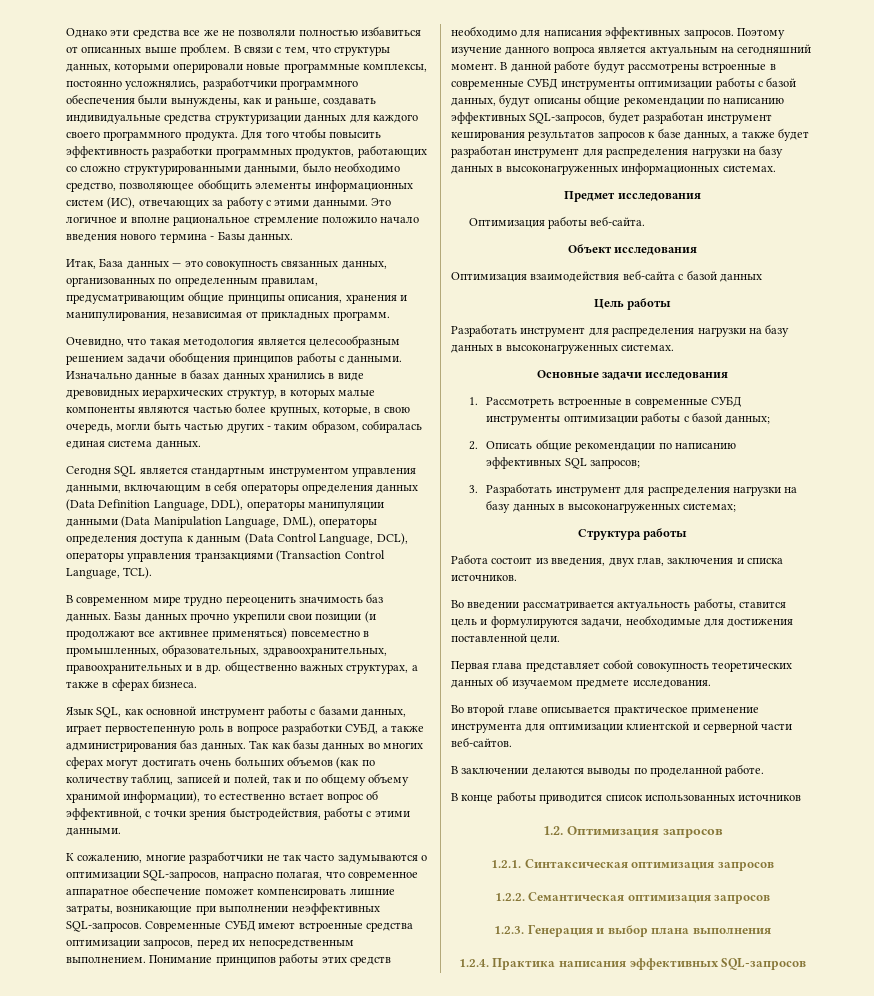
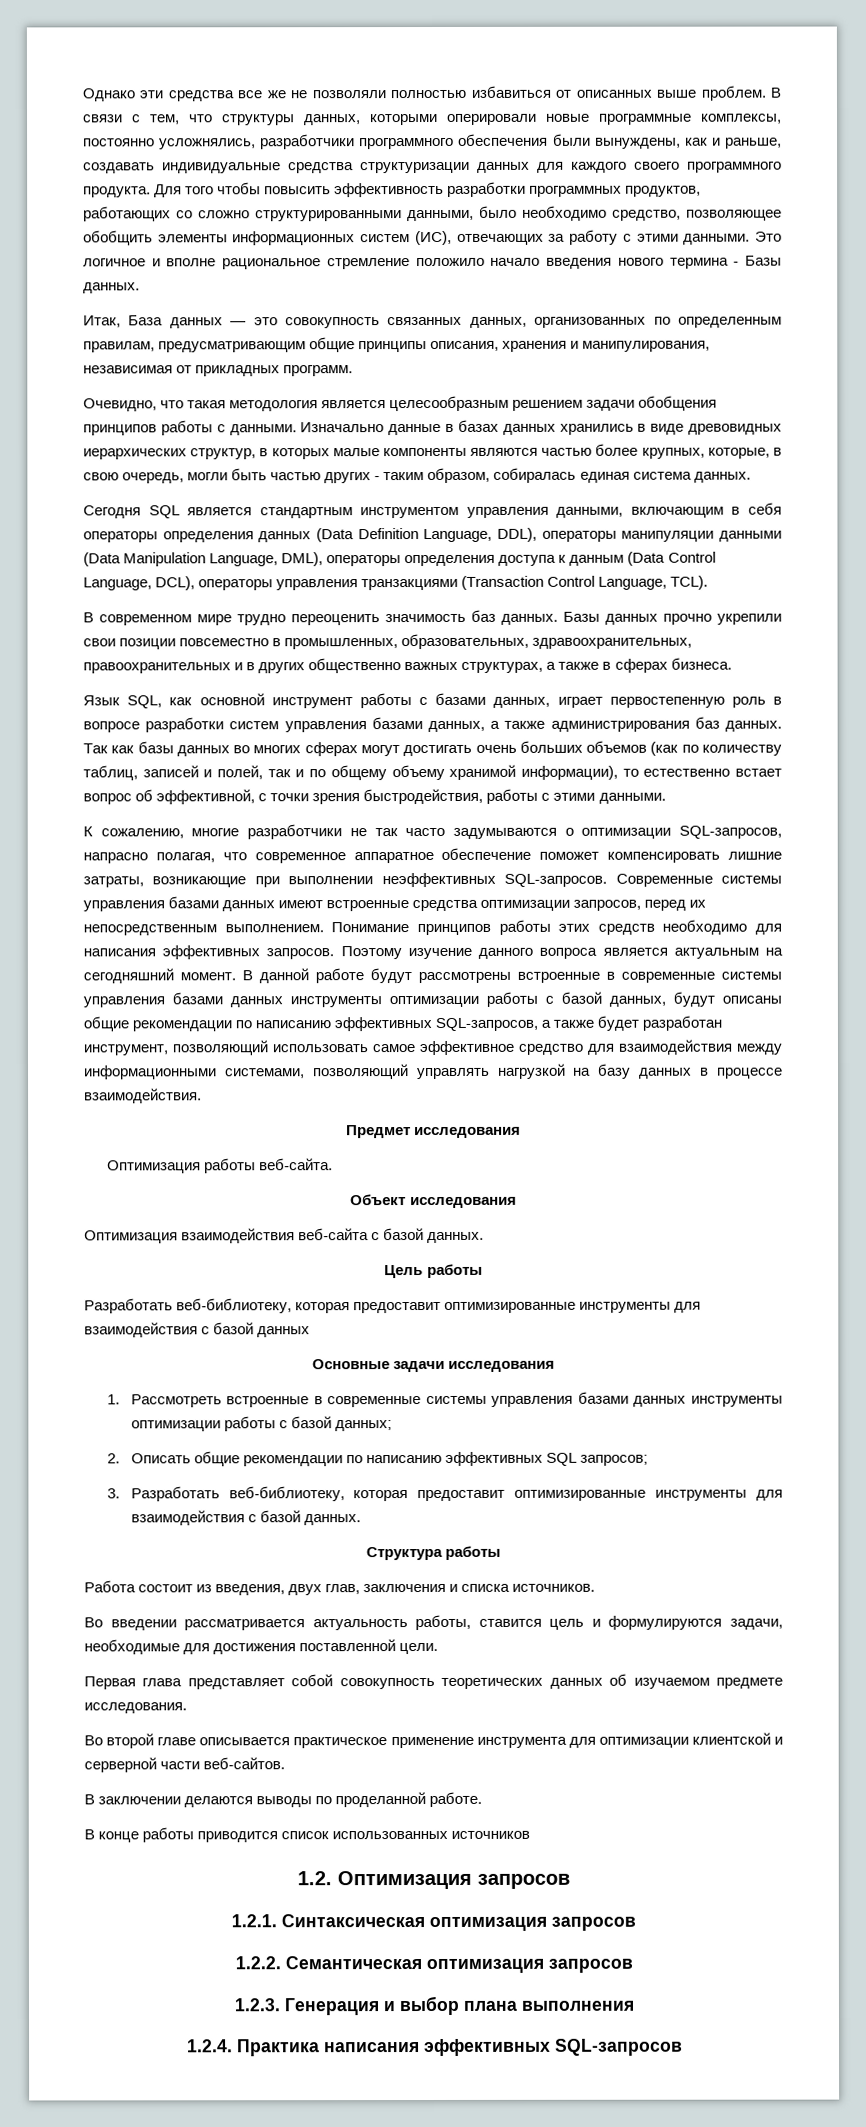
[364,611,376,623] [66,628,288,640] (и продолжают все активнее применяться) -> (177, 644) none
[205,664,222,674] др. -> [258,662,306,674] других
[345,723,379,734] СУБД, -> [229,717,485,733] систем управления базами данных,
[224,920,255,931] СУБД -> [721,875,782,884] [83,896,276,912] системы управления базами данных
[527,78,558,89] СУБД -> [721,971,782,980] [83,992,283,1008] системы управления базами данных
[608,111,772,124] [451,128,809,141] [451,145,784,158] [451,163,776,175] будет разработан инструмент кеширования результатов запросов к базе данных, а также будет разработан инструмент для распределения нагрузки на базу данных в высоконагруженных информационных системах. -> [541,1015,723,1031] [83,1039,782,1056] [84,1063,784,1080] [84,1088,202,1104] а также будет разработан инструмент, позволяющий использовать самое эффективное средство для взаимодействия между информационными системами, позволяющий управлять нагрузкой на базу данных в процессе взаимодействия.
[719,274,762,282] данных -> [427,1231,485,1244] данных.
[520,324,790,337] [451,344,675,354] инструмент для распределения нагрузки на базу данных в высоконагруженных системах. -> [176,1298,702,1314] [84,1322,311,1338] веб-библиотеку, которая предоставит оптимизированные инструменты для взаимодействия с базой данных
[710,396,741,407] СУБД -> [425,1391,687,1407] системы управления базами данных
[555,486,798,496] [486,500,736,513] инструмент для распределения нагрузки на базу данных в высоконагруженных системах; -> [228,1486,784,1502] [130,1510,361,1526] веб-библиотеку, которая предоставит оптимизированные инструменты для взаимодействия с базой данных.

